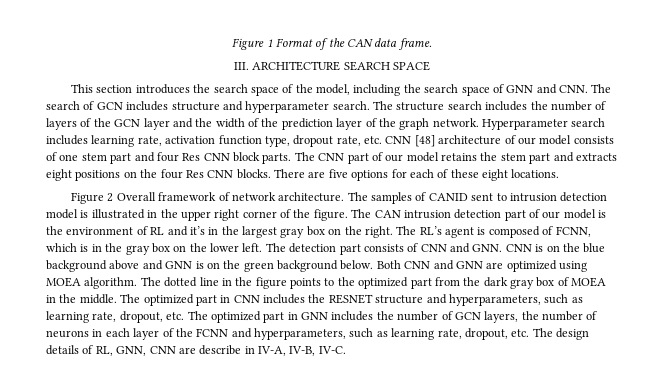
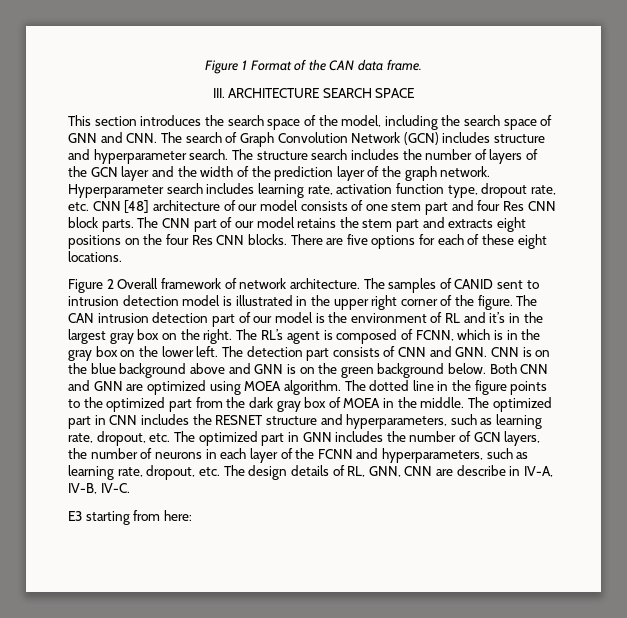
[96,102,123,110] GCN -> [239,132,439,147] Graph Convolution Network (GCN)
(346, 350) none -> [68,510,192,525] // E3 starting from here:

